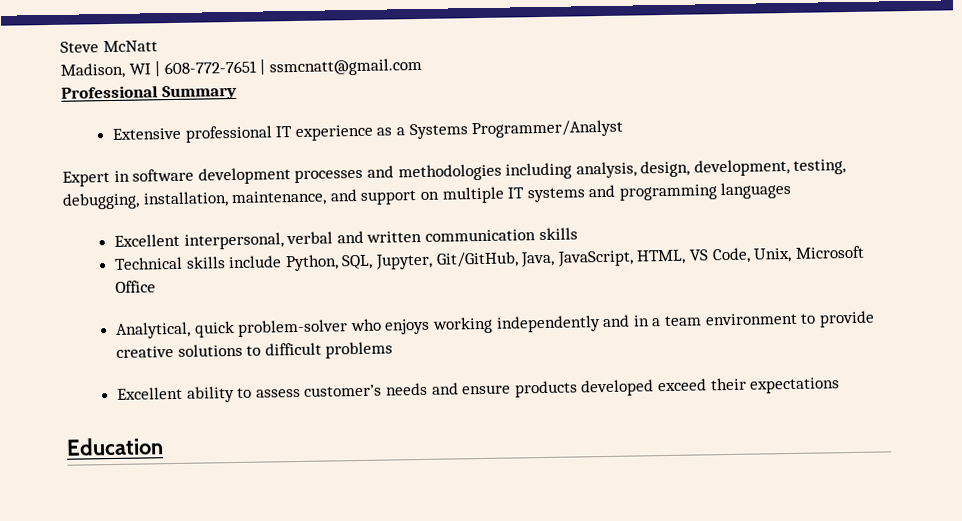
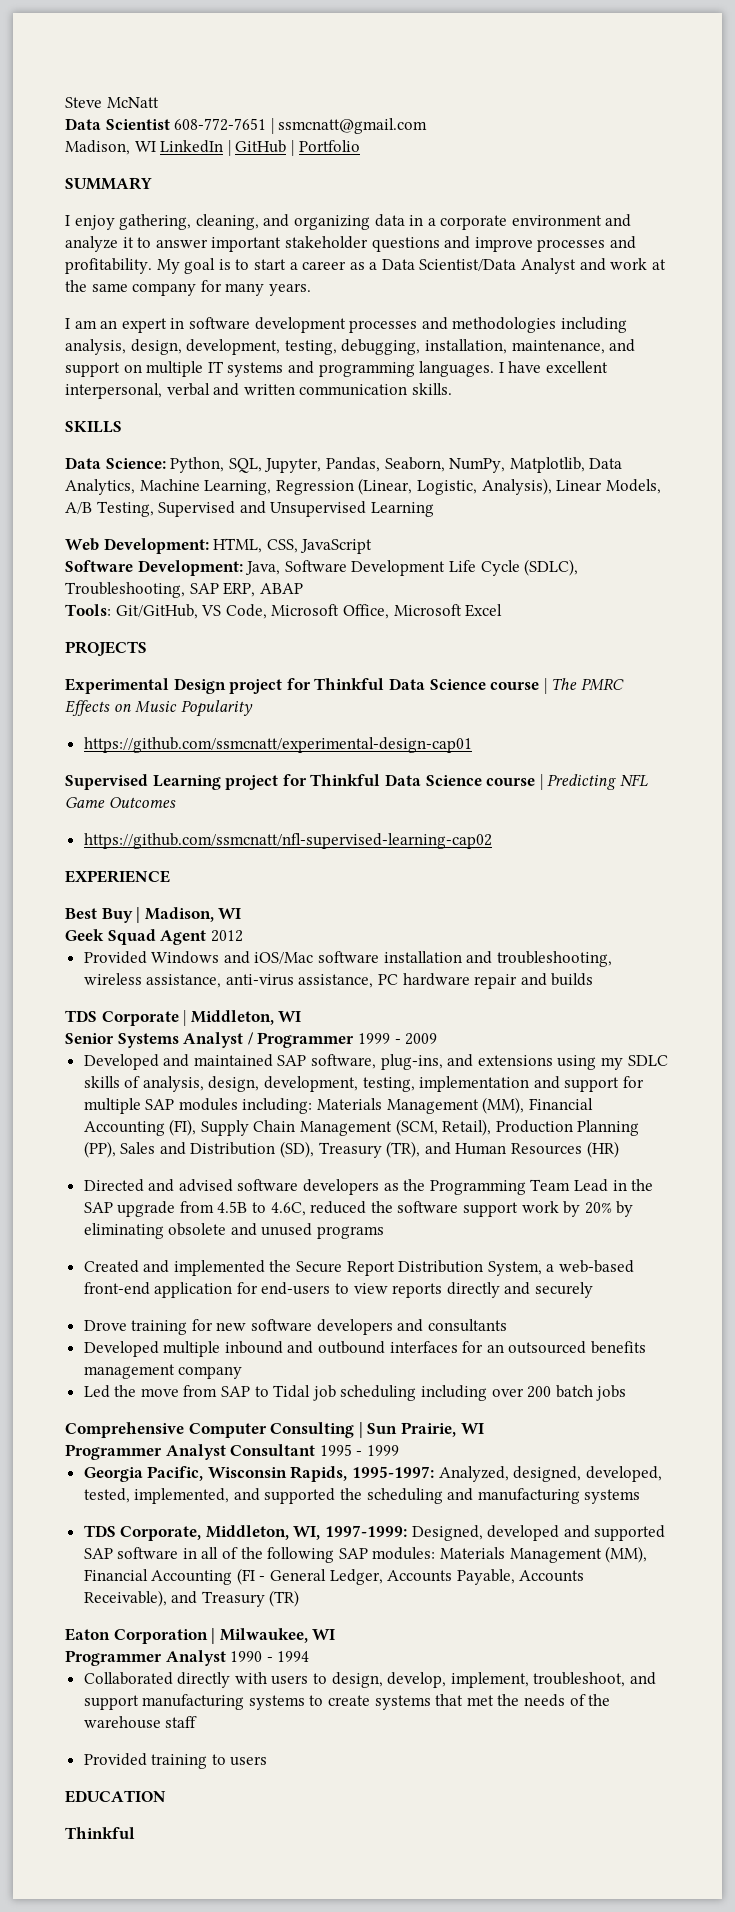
[60,61,161,79] Madison, WI | -> [65,118,170,130] Data Scientist
[61,84,237,101] [112,119,624,143] [62,171,110,187] Professional Summary // Extensive professional IT experience as a Systems Programmer/Analyst // Expert -> [65,140,360,156] [65,177,152,190] [65,214,632,230] [65,236,636,252] [65,258,666,274] [65,280,311,296] [65,318,167,333] Madison, WI LinkedIn | GitHub | Portfolio // SUMMARY // I enjoy gathering, cleaning, and organizing data in a corporate environment and analyze it to answer important stakeholder questions and improve processes and profitability. My goal is to start a career as a Data Scientist/Data Analyst and work at the same company for many years. // I am an expert
[720,181,793,200] [114,233,181,247] languages // Excellent -> [419,361,608,377] languages. I have excellent
[538,227,578,241] [114,245,865,272] [115,280,157,293] [115,310,875,339] [116,341,394,359] [117,377,841,403] [66,437,164,456] skills // Technical skills include Python, SQL, Jupyter, Git/GitHub, Java, JavaScript, HTML, VS Code, Unix, Microsoft Office // Analytical, quick problem-solver who enjoys working independently and in a team environment to provide creative solutions to difficult problems // Excellent ability to assess customer’s needs and ensure products developed exceed their expectations // Education -> [411,383,452,395] [65,421,122,433] [65,457,623,473] [65,478,661,495] [65,501,434,517] [65,538,373,554] [65,559,579,576] [65,582,303,598] [65,604,503,619] [65,641,147,657] [65,678,624,694] [65,700,253,717] [83,737,472,753] [65,774,648,790] [65,797,176,808] [83,833,492,849] [65,870,170,883] [65,907,242,923] [65,929,243,945] [83,951,612,967] [83,973,594,989] [65,1010,302,1026] [65,1032,438,1048] [83,1054,668,1070] [83,1076,645,1092] [83,1097,593,1114] [83,1119,640,1136] [83,1141,619,1158] [83,1179,654,1195] [83,1201,634,1217] [83,1223,385,1239] [83,1260,635,1276] [83,1282,594,1298] [83,1319,507,1335] [83,1341,647,1357] [83,1364,243,1379] [83,1385,627,1401] [65,1422,484,1438] [65,1444,399,1460] [83,1466,662,1482] [83,1488,641,1504] [83,1525,666,1541] [83,1546,648,1563] [83,1568,585,1585] [83,1590,300,1607] [65,1628,336,1644] [65,1650,310,1666] [83,1672,657,1688] [83,1694,611,1710] [83,1716,198,1729] [83,1753,268,1769] [65,1790,166,1803] [65,1827,135,1839] skills. // SKILLS // Data Science: Python, SQL, Jupyter, Pandas, Seaborn, NumPy, Matplotlib, Data Analytics, Machine Learning, Regression (Linear, Logistic, Analysis), Linear Models, A/B Testing, Supervised and Unsupervised Learning // Web Development: HTML, CSS, JavaScript // Software Development: Java, Software Development Life Cycle (SDLC), Troubleshooting, SAP ERP, ABAP // Tools: Git/GitHub, VS Code, Microsoft Office, Microsoft Excel // PROJECTS // Experimental Design project for Thinkful Data Science course | The PMRC Effects on Music Popularity // https://github.com/ssmcnatt/experimental-design-cap01 // Supervised Learning project for Thinkful Data Science course | Predicting NFL Game Outcomes // https://github.com/ssmcnatt/nfl-supervised-learning-cap02 // EXPERIENCE // Best Buy | Madison, WI // Geek Squad Agent 2012 // Provided Windows and iOS/Mac software installation and troubleshooting, wireless assistance, anti-virus assistance, PC hardware repair and builds // TDS Corporate | Middleton, WI // Senior Systems Analyst / Programmer 1999 - 2009 // Developed and maintained SAP software, plug-ins, and extensions using my SDLC skills of analysis, design, development, testing, implementation and support for multiple SAP modules including: Materials Management (MM), Financial Accounting (FI), Supply Chain Management (SCM, Retail), Production Planning (PP), Sales and Distribution (SD), Treasury (TR), and Human Resources (HR) // Directed and advised software developers as the Programming Team Lead in the SAP upgrade from 4.5B to 4.6C, reduced the software support work by 20% by eliminating obsolete and unused programs // Created and implemented the Secure Report Distribution System, a web-based front-end application for end-users to view reports directly and securely // Drove training for new software developers and consultants // Developed multiple inbound and outbound interfaces for an outsourced benefits management company // Led the move from SAP to Tidal job scheduling including over 200 batch jobs // Comprehensive Computer Consulting | Sun Prairie, WI // Programmer Analyst Consultant 1995 - 1999 // Georgia Pacific, Wisconsin Rapids, 1995-1997: Analyzed, designed, developed, tested, implemented, and supported the scheduling and manufacturing systems // TDS Corporate, Middleton, WI, 1997-1999: Designed, developed and supported SAP software in all of the following SAP modules: Materials Management (MM), Financial Accounting (FI - General Ledger, Accounts Payable, Accounts Receivable), and Treasury (TR) // Eaton Corporation | Milwaukee, WI // Programmer Analyst 1990 - 1994 // Collaborated directly with users to design, develop, implement, troubleshoot, and support manufacturing systems to create systems that met the needs of the warehouse staff // Provided training to users // EDUCATION // Thinkful

